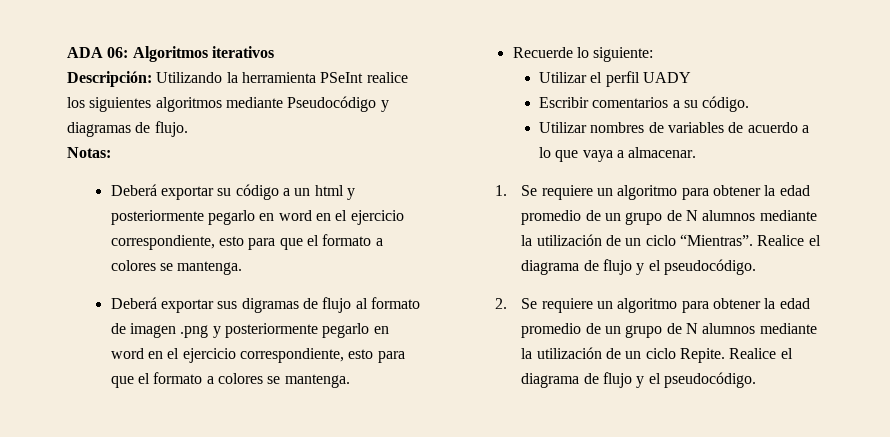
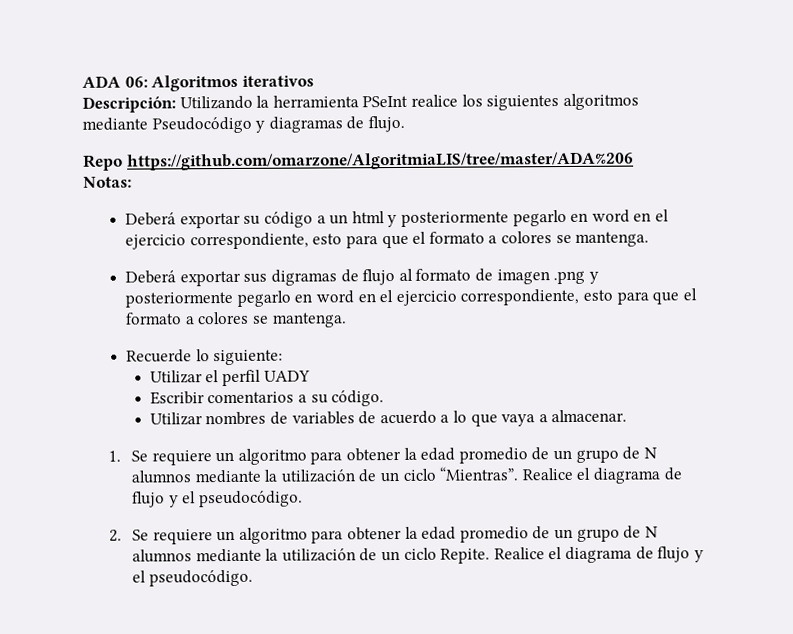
(188, 129) none -> [83,151,634,171] // Repo https://github.com/omarzone/AlgoritmiaLIS/tree/master/ADA%206

